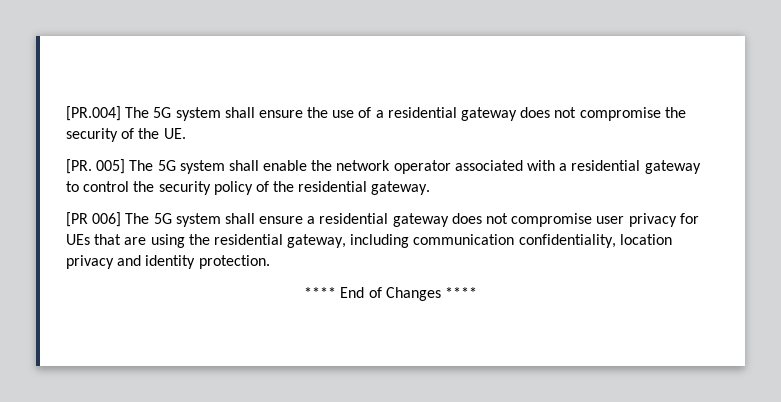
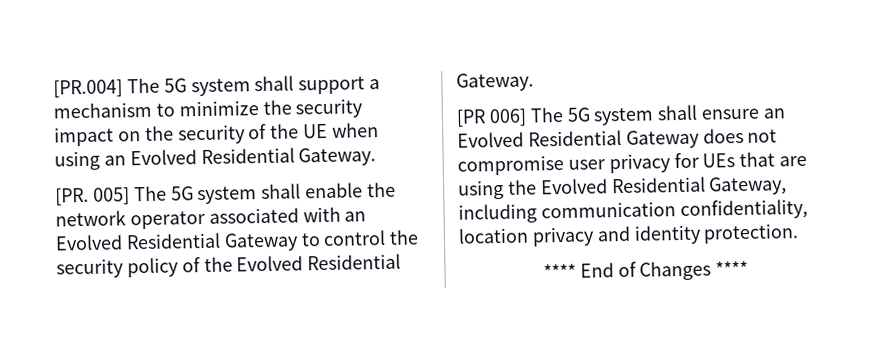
[258,107,686,121] [66,128,186,142] ensure the use of a residential gateway does not compromise the security of the UE. -> [298,76,381,95] [53,98,364,119] [54,122,380,147] [54,147,377,171] support a mechanism to minimize the security impact on the security of the UE when using an Evolved Residential Gateway.
[559,160,701,174] a residential gateway -> [344,211,367,222] [55,232,299,252] an Evolved Residential Gateway
[298,181,431,195] residential gateway. -> [236,253,402,272] [456,72,534,92] Evolved Residential Gateway.
[307,213,449,227] a residential gateway -> [763,108,786,119] [457,129,700,149] an Evolved Residential Gateway
[213,234,347,248] residential gateway, -> [539,176,788,196] Evolved Residential Gateway,

